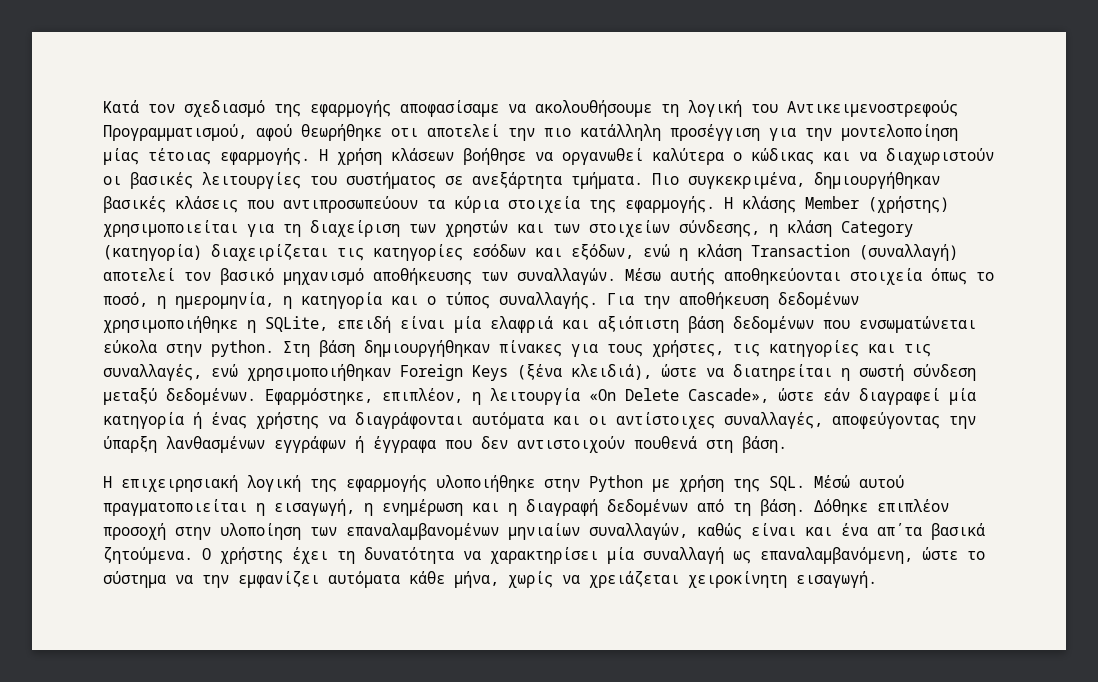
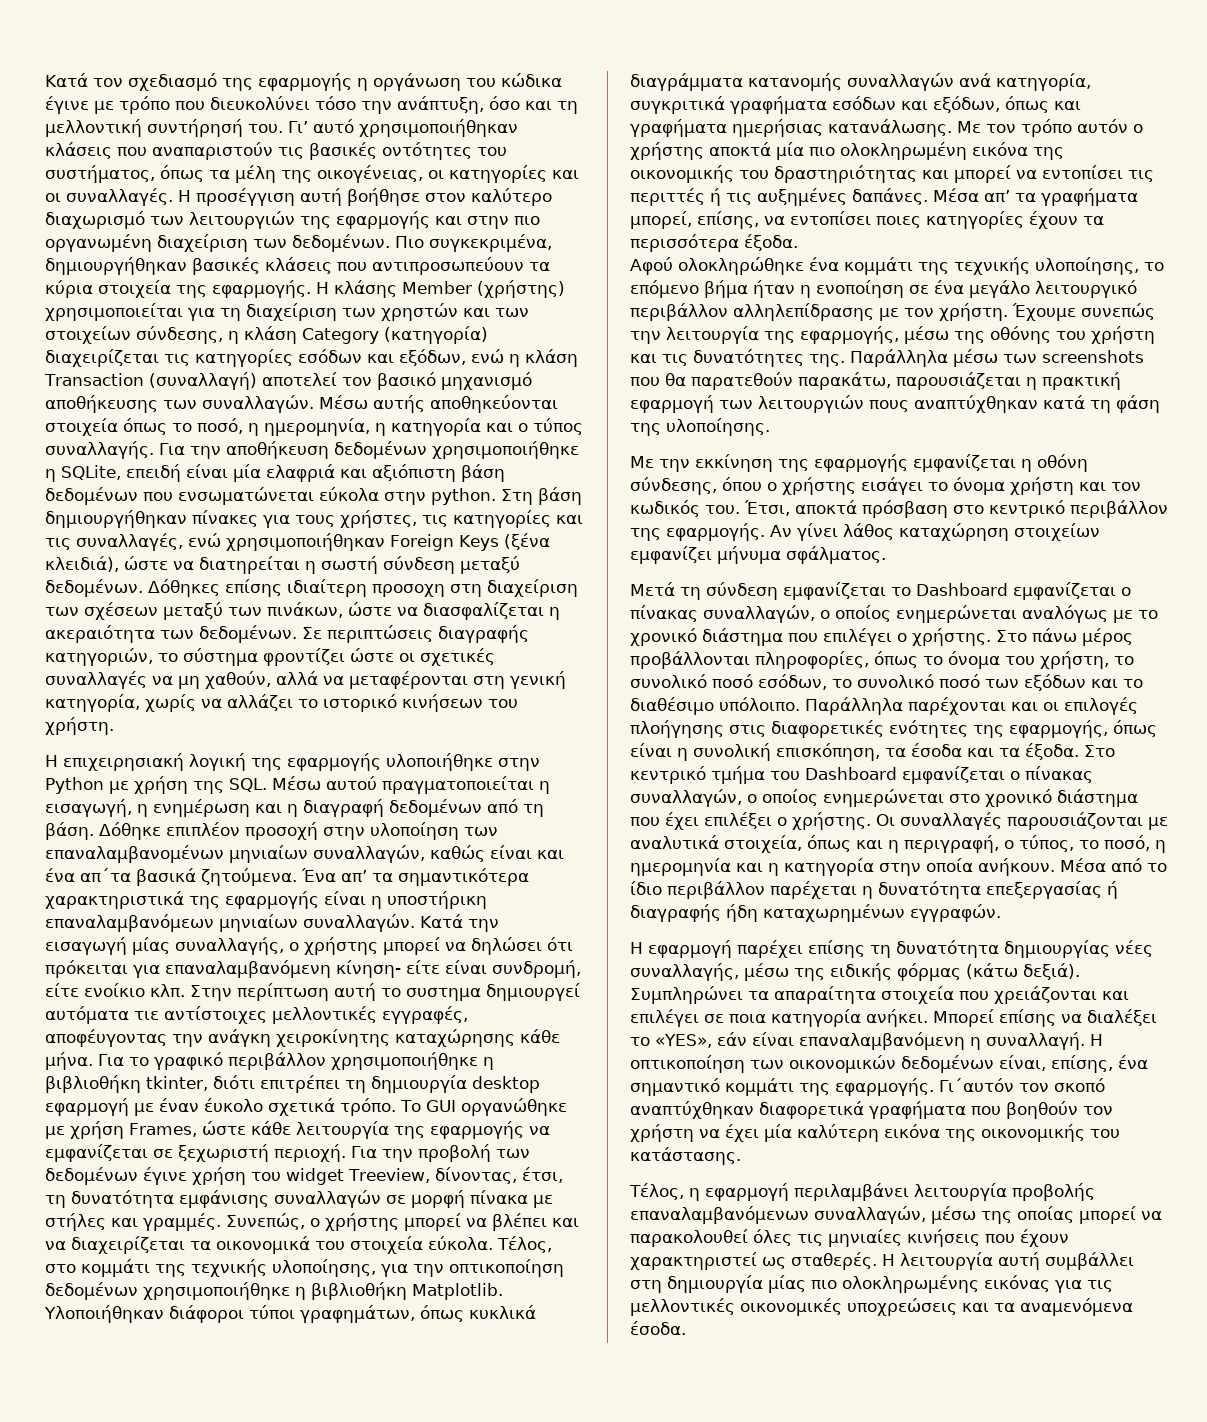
[400,100,958,117] [103,124,958,141] [103,148,994,165] [103,172,643,189] αποφασίσαμε να ακολουθήσουμε τη λογική του Αντικειμενοστρεφούς Προγραμματισμού, αφού θεωρήθηκε οτι αποτελεί την πιο κατάλληλη προσέγγιση για την μοντελοποίηση μίας τέτοιας εφαρμογής. Η χρήση κλάσεων βοήθησε να οργανωθεί καλύτερα ο κώδικας και να διαχωριστούν οι βασικές λειτουργίες του συστήματος σε ανεξάρτητα τμήματα. -> [357,73,562,91] [45,96,578,114] [45,119,518,137] [45,142,507,160] [45,165,579,183] [45,188,552,206] [45,211,540,229] [45,234,390,252] η οργάνωση του κώδικα έγινε με τρόπο που διευκολύνει τόσο την ανάπτυξη, όσο και τη μελλοντική συντήρησή του. Γι’ αυτό χρησιμοποιήθηκαν κλάσεις που αναπαριστούν τις βασικές οντότητες του συστήματος, όπως τα μέλη της οικογένειας, οι κατηγορίες και οι συναλλαγές. Η προσέγγιση αυτή βοήθησε στον καλύτερο διαχωρισμό των λειτουργιών της εφαρμογής και στην πιο οργανωμένη διαχείριση των δεδομένων.
[265,388,976,405] [103,412,976,429] [103,436,787,453] Εφαρμόστηκε, επιπλέον, η λειτουργία «On Delete Cascade», ώστε εάν διαγραφεί μία κατηγορία ή ένας χρήστης να διαγράφονται αυτόματα και οι αντίστοιχες συναλλαγές, αποφεύγοντας την ύπαρξη λανθασμένων εγγράφων ή έγγραφα που δεν αντιστοιχούν πουθενά στη βάση. -> [148,579,578,597] [45,602,560,620] [45,625,529,643] [45,648,495,666] [45,671,566,689] [45,694,518,712] [45,717,114,735] Δόθηκες επίσης ιδιαίτερη προσοχη στη διαχείριση των σχέσεων μεταξύ των πινάκων, ώστε να διασφαλίζεται η ακεραιότητα των δεδομένων. Σε περιπτώσεις διαγραφής κατηγοριών, το σύστημα φροντίζει ώστε οι σχετικές συναλλαγές να μη χαθούν, αλλά να μεταφέρονται στη γενική κατηγορία, χωρίς να αλλάζει το ιστορικό κινήσεων του χρήστη.
[814,475,850,488] Μέσώ -> [272,776,321,790] Μέσω
[202,547,985,564] [103,571,877,588] Ο χρήστης έχει τη δυνατότητα να χαρακτηρίσει μία συναλλαγή ως επαναλαμβανόμενη, ώστε το σύστημα να την εμφανίζει αυτόματα κάθε μήνα, χωρίς να χρειάζεται χειροκίνητη εισαγωγή. -> [301,868,529,886] [45,891,487,909] [45,914,499,932] [45,937,573,955] [45,960,581,978] [45,983,580,1001] [45,1006,468,1024] [45,1029,560,1047] [45,1052,494,1070] [45,1075,540,1093] [45,1098,567,1116] [45,1121,550,1139] [45,1144,530,1162] [45,1167,563,1185] [45,1190,553,1208] [45,1213,579,1231] [45,1236,552,1254] [45,1259,564,1277] [45,1282,503,1300] [44,1305,536,1323] [630,73,1091,91] [630,96,1081,114] [630,119,1143,137] [630,142,1064,160] [630,165,1154,183] [630,188,1138,206] [630,211,1104,229] [630,234,798,252] [630,257,1164,275] [630,280,1137,298] [630,303,1155,321] [630,326,1155,344] [630,349,1144,367] [630,372,1121,390] [630,395,1160,413] [630,418,770,436] [630,454,1088,472] [630,477,1141,495] [630,500,1168,518] [630,523,1100,541] [630,546,886,564] [630,582,1131,600] [630,605,1158,623] [630,628,1133,646] [630,651,1134,669] [630,674,1143,691] [630,697,1138,715] [630,720,1157,738] [630,743,1115,761] [630,766,1093,784] [630,789,1138,807] [630,812,1168,830] [630,835,1166,853] [630,858,1167,876] [630,881,1118,899] [630,904,1001,922] [630,940,1153,958] [630,963,1080,981] [630,986,1129,1004] [630,1009,1157,1027] [630,1032,1103,1050] [630,1055,1148,1073] [630,1078,1105,1096] [630,1101,1113,1119] [630,1124,1120,1142] [630,1147,741,1165] [629,1183,1095,1201] [630,1206,1162,1224] [630,1229,1069,1247] [630,1252,1134,1270] [630,1275,1113,1293] [630,1298,1133,1316] [630,1321,686,1335] Ένα απ’ τα σημαντικότερα χαρακτηριστικά της εφαρμογής είναι η υποστήρικη επαναλαμβανόμεων μηνιαίων συναλλαγών. Κατά την εισαγωγή μίας συναλλαγής, ο χρήστης μπορεί να δηλώσει ότι πρόκειται για επαναλαμβανόμενη κίνηση- είτε είναι συνδρομή, είτε ενοίκιο κλπ. Στην περίπτωση αυτή το συστημα δημιουργεί αυτόματα τιε αντίστοιχες μελλοντικές εγγραφές, αποφέυγοντας την ανάγκη χειροκίνητης καταχώρησης κάθε μήνα. Για το γραφικό περιβάλλον χρησιμοποιήθηκε η βιβλιοθήκη tkinter, διότι επιτρέπει τη δημιουργία desktop εφαρμογή με έναν έυκολο σχετικά τρόπο. Το GUI οργανώθηκε με χρήση Frames, ώστε κάθε λειτουργία της εφαρμογής να εμφανίζεται σε ξεχωριστή περιοχή. Για την προβολή των δεδομένων έγινε χρήση του widget Treeview, δίνοντας, έτσι, τη δυνατότητα εμφάνισης συναλλαγών σε μορφή πίνακα με στήλες και γραμμές. Συνεπώς, ο χρήστης μπορεί να βλέπει και να διαχειρίζεται τα οικονομικά του στοιχεία εύκολα. Τέλος, στο κομμάτι της τεχνικής υλοποίησης, για την οπτικοποίηση δεδομένων χρησιμοποιήθηκε η βιβλιοθήκη Matplotlib. Υλοποιήθηκαν διάφοροι τύποι γραφημάτων, όπως κυκλικά διαγράμματα κατανομής συναλλαγών ανά κατηγορία, συγκριτικά γραφήματα εσόδων και εξόδων, όπως και γραφήματα ημερήσιας κατανάλωσης. Με τον τρόπο αυτόν ο χρήστης αποκτά μία πιο ολοκληρωμένη εικόνα της οικονομικής του δραστηριότητας και μπορεί να εντοπίσει τις περιττές ή τις αυξημένες δαπάνες. Μέσα απ’ τα γραφήματα μπορεί, επίσης, να εντοπίσει ποιες κατηγορίες έχουν τα περισσότερα έξοδα. // Αφού ολοκληρώθηκε ένα κομμάτι της τεχνικής υλοποίησης, το επόμενο βήμα ήταν η ενοποίηση σε ένα μεγάλο λειτουργικό περιβάλλον αλληλεπίδρασης με τον χρήστη. Έχουμε συνεπώς την λειτουργία της εφαρμογής, μέσω της οθόνης του χρήστη και τις δυνατότητες της. Παράλληλα μέσω των screenshots που θα παρατεθούν παρακάτω, παρουσιάζεται η πρακτική εφαρμογή των λειτουργιών πους αναπτύχθηκαν κατά τη φάση της υλοποίησης. // Με την εκκίνηση της εφαρμογής εμφανίζεται η οθόνη σύνδεσης, όπου ο χρήστης εισάγει το όνομα χρήστη και τον κωδικός του. Έτσι, αποκτά πρόσβαση στο κεντρικό περιβάλλον της εφαρμογής. Αν γίνει λάθος καταχώρηση στοιχείων εμφανίζει μήνυμα σφάλματος. // Μετά τη σύνδεση εμφανίζεται το Dashboard εμφανίζεται ο πίνακας συναλλαγών, ο οποίος ενημερώνεται αναλόγως με το χρονικό διάστημα που επιλέγει ο χρήστης. Στο πάνω μέρος προβάλλονται πληροφορίες, όπως το όνομα του χρήστη, το συνολικό ποσό εσόδων, το συνολικό ποσό των εξόδων και το διαθέσιμο υπόλοιπο. Παράλληλα παρέχονται και οι επιλογές πλοήγησης στις διαφορετικές ενότητες της εφαρμογής, όπως είναι η συνολική επισκόπηση, τα έσοδα και τα έξοδα. Στο κεντρικό τμήμα του Dashboard εμφανίζεται ο πίνακας συναλλαγών, ο οποίος ενημερώνεται στο χρονικό διάστημα που έχει επιλέξει ο χρήστης. Οι συναλλαγές παρουσιάζονται με αναλυτικά στοιχεία, όπως και η περιγραφή, ο τύπος, το ποσό, η ημερομηνία και η κατηγορία στην οποία ανήκουν. Μέσα από το ίδιο περιβάλλον παρέχεται η δυνατότητα επεξεργασίας ή διαγραφής ήδη καταχωρημένων εγγραφών. // Η εφαρμογή παρέχει επίσης τη δυνατότητα δημιουργίας νέες συναλλαγής, μέσω της ειδικής φόρμας (κάτω δεξιά). Συμπληρώνει τα απαραίτητα στοιχεία που χρειάζονται και επιλέγει σε ποια κατηγορία ανήκει. Μπορεί επίσης να διαλέξει το «YES», εάν είναι επαναλαμβανόμενη η συναλλαγή. Η οπτικοποίηση των οικονομικών δεδομένων είναι, επίσης, ένα σημαντικό κομμάτι της εφαρμογής. Γι΄αυτόν τον σκοπό αναπτύχθηκαν διαφορετικά γραφήματα που βοηθούν τον χρήστη να έχει μία καλύτερη εικόνα της οικονομικής του κατάστασης. // Τέλος, η εφαρμογή περιλαμβάνει λειτουργία προβολής επαναλαμβανόμενων συναλλαγών, μέσω της οποίας μπορεί να παρακολουθεί όλες τις μηνιαίες κινήσεις που έχουν χαρακτηριστεί ως σταθερές. Η λειτουργία αυτή συμβάλλει στη δημιουργία μίας πιο ολοκληρωμένης εικόνας για τις μελλοντικές οικονομικές υποχρεώσεις και τα αναμενόμενα έσοδα.

